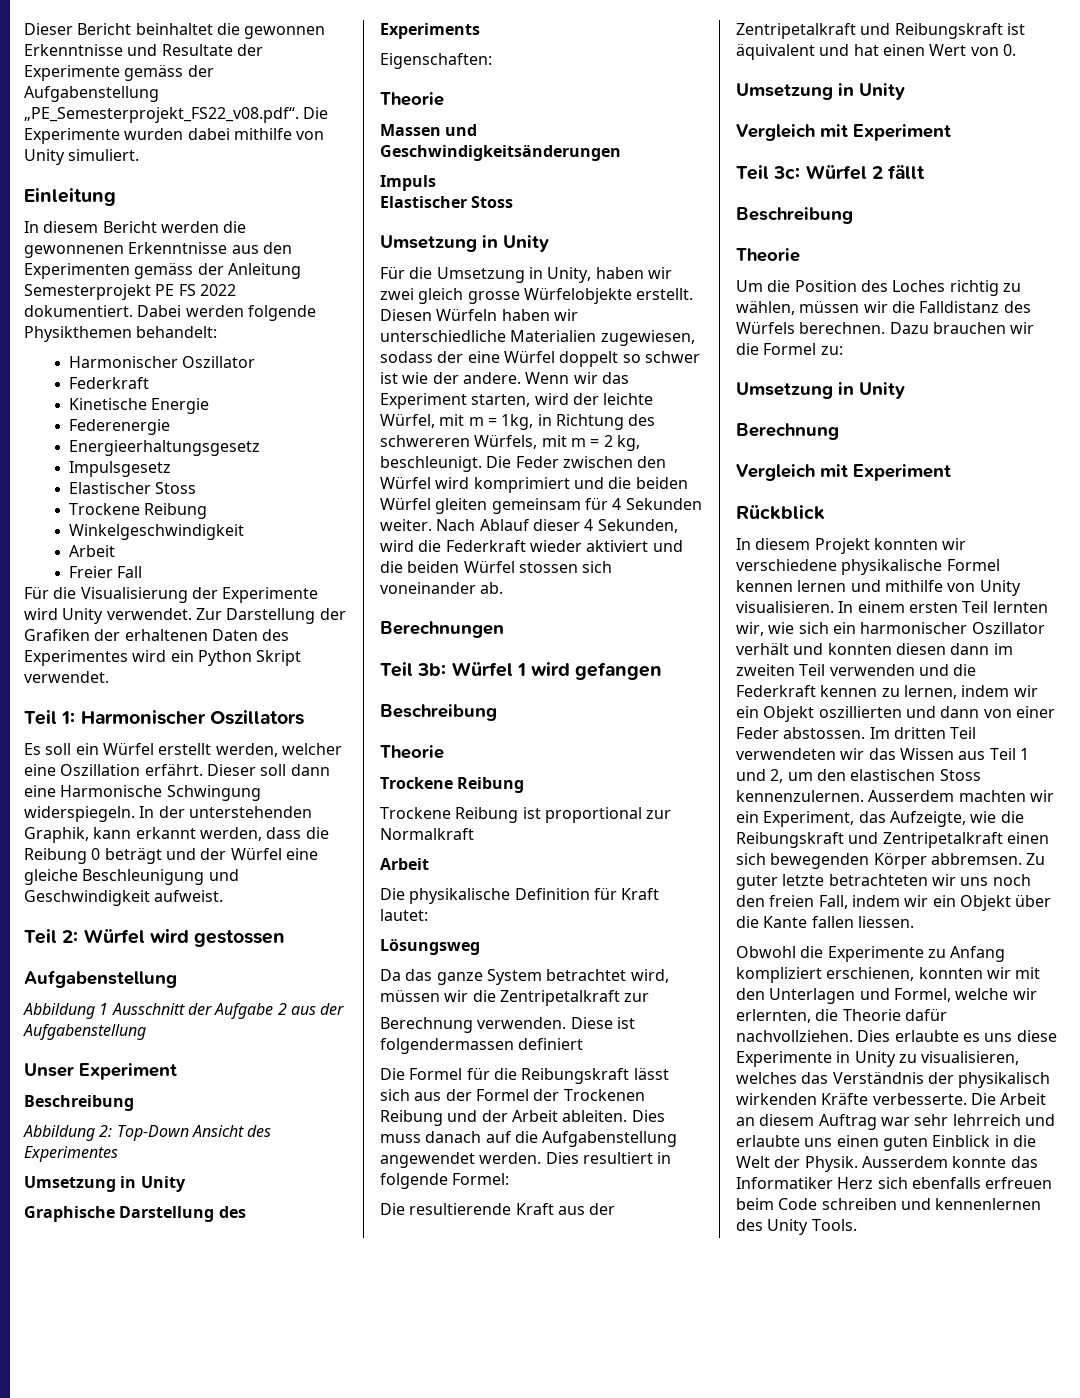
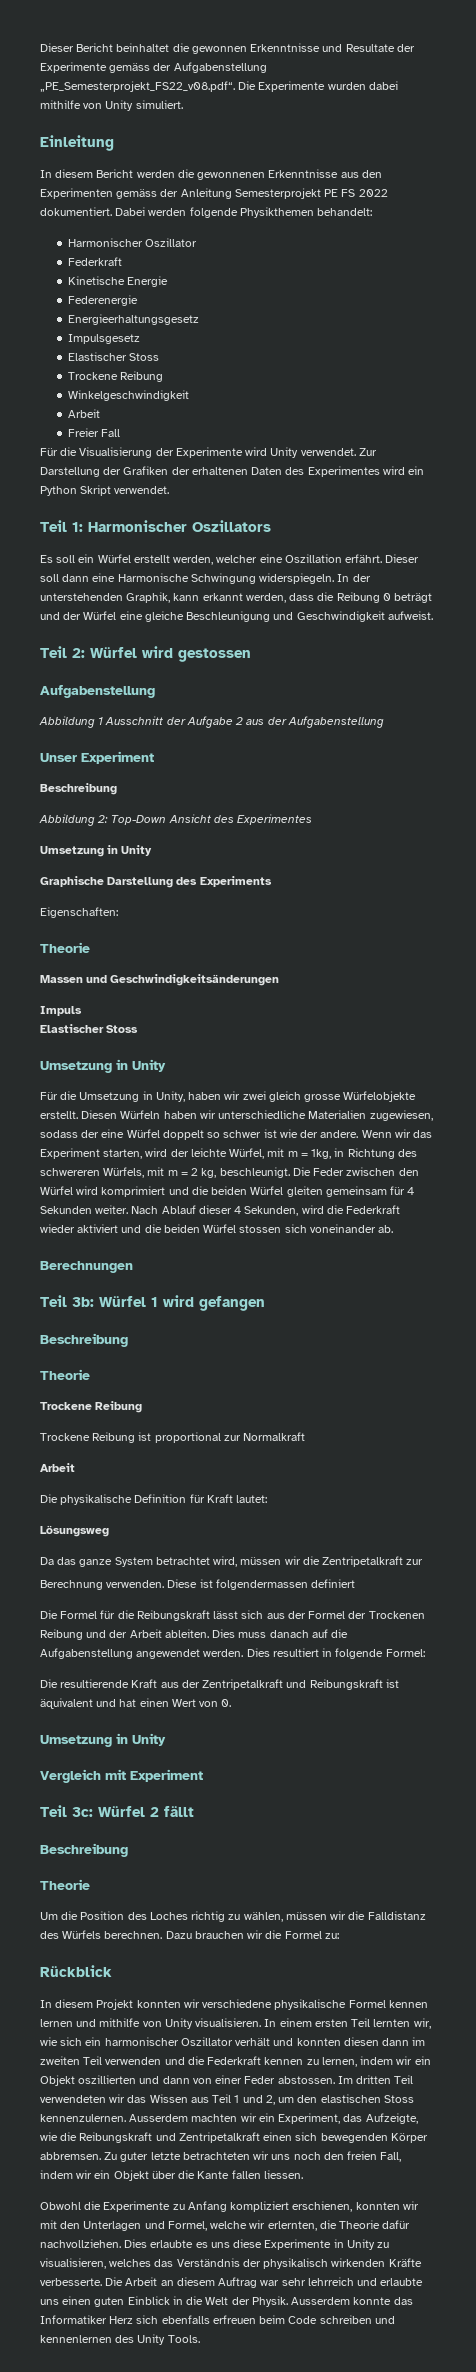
[736,382,905,399] [736,423,839,440] [736,464,951,481] // Umsetzung in Unity // Berechnung // Vergleich mit Experiment -> (339, 1936) none

